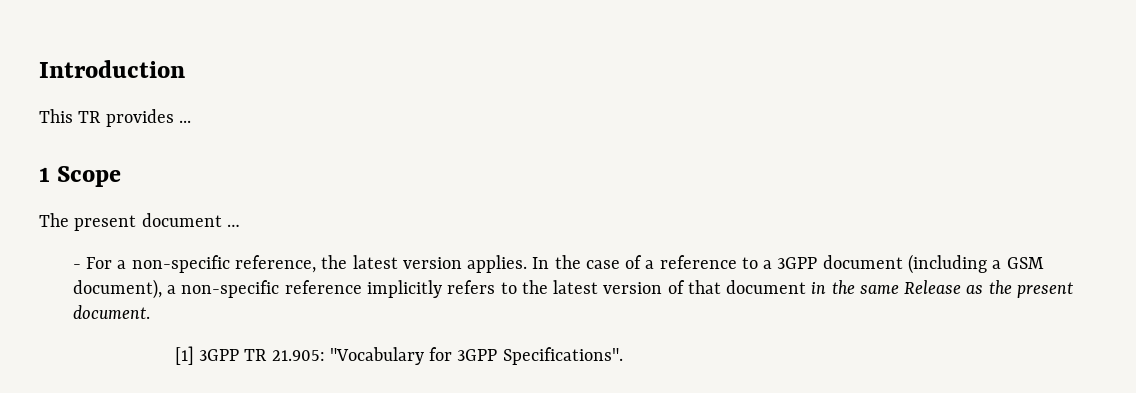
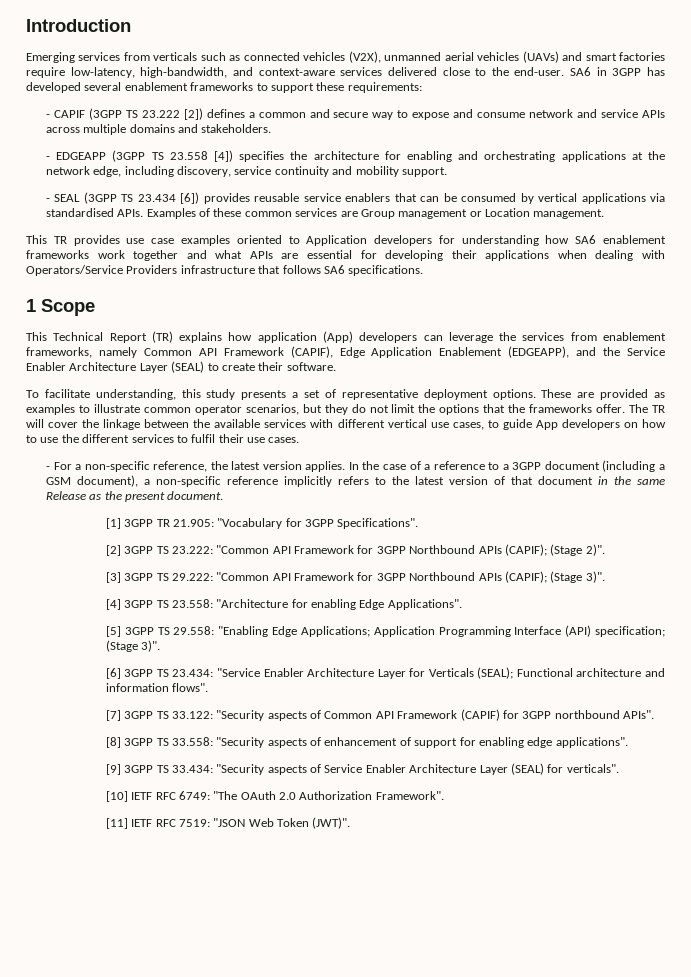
[39,109,191,127] [39,166,122,187] [39,213,240,231] This TR provides ... // 1 Scope // The present document … -> [26,51,665,63] [26,67,665,78] [26,82,422,93] [45,108,665,120] [45,124,272,135] [45,150,665,162] [45,166,447,177] [45,192,665,204] [45,208,605,219] [26,235,667,246] [26,250,665,261] [26,265,424,276] [26,299,95,316] [26,331,666,343] [26,346,665,358] [26,361,336,373] [26,389,666,400] [26,404,666,415] [26,419,666,430] [26,434,300,443] Emerging services from verticals such as connected vehicles (V2X), unmanned aerial vehicles (UAVs) and smart factories require low-latency, high-bandwidth, and context-aware services delivered close to the end-user. SA6 in 3GPP has developed several enablement frameworks to support these requirements: // - CAPIF (3GPP TS 23.222 [2]) defines a common and secure way to expose and consume network and service APIs across multiple domains and stakeholders. // - EDGEAPP (3GPP TS 23.558 [4]) specifies the architecture for enabling and orchestrating applications at the network edge, including discovery, service continuity and mobility support. // - SEAL (3GPP TS 23.434 [6]) provides reusable service enablers that can be consumed by vertical applications via standardised APIs. Examples of these common services are Group management or Location management. // This TR provides use case examples oriented to Application developers for understanding how SA6 enablement frameworks work together and what APIs are essential for developing their applications when dealing with Operators/Service Providers infrastructure that follows SA6 specifications. // 1 Scope // This Technical Report (TR) explains how application (App) developers can leverage the services from enablement frameworks, namely Common API Framework (CAPIF), Edge Application Enablement (EDGEAPP), and the Service Enabler Architecture Layer (SEAL) to create their software. // To facilitate understanding, this study presents a set of representative deployment options. These are provided as examples to illustrate common operator scenarios, but they do not limit the options that the frameworks offer. The TR will cover the linkage between the available services with different vertical use cases, to guide App developers on how to use the different services to fulfil their use cases.
(623, 356) none -> [105,544,605,556] [105,571,605,583] [105,599,462,610] [105,625,665,637] [105,640,161,652] [105,667,665,679] [105,683,209,692] [105,709,655,721] [105,737,628,748] [105,763,619,775] [105,791,444,802] [105,817,351,829] // [2] 3GPP TS 23.222: "Common API Framework for 3GPP Northbound APIs (CAPIF); (Stage 2)". // [3] 3GPP TS 29.222: "Common API Framework for 3GPP Northbound APIs (CAPIF); (Stage 3)". // [4] 3GPP TS 23.558: "Architecture for enabling Edge Applications". // [5] 3GPP TS 29.558: "Enabling Edge Applications; Application Programming Interface (API) specification; (Stage 3)". // [6] 3GPP TS 23.434: "Service Enabler Architecture Layer for Verticals (SEAL); Functional architecture and information flows". // [7] 3GPP TS 33.122: "Security aspects of Common API Framework (CAPIF) for 3GPP northbound APIs". // [8] 3GPP TS 33.558: "Security aspects of enhancement of support for enabling edge applications". // [9] 3GPP TS 33.434: "Security aspects of Service Enabler Architecture Layer (SEAL) for verticals". // [10] IETF RFC 6749: "The OAuth 2.0 Authorization Framework". // [11] IETF RFC 7519: "JSON Web Token (JWT)".

